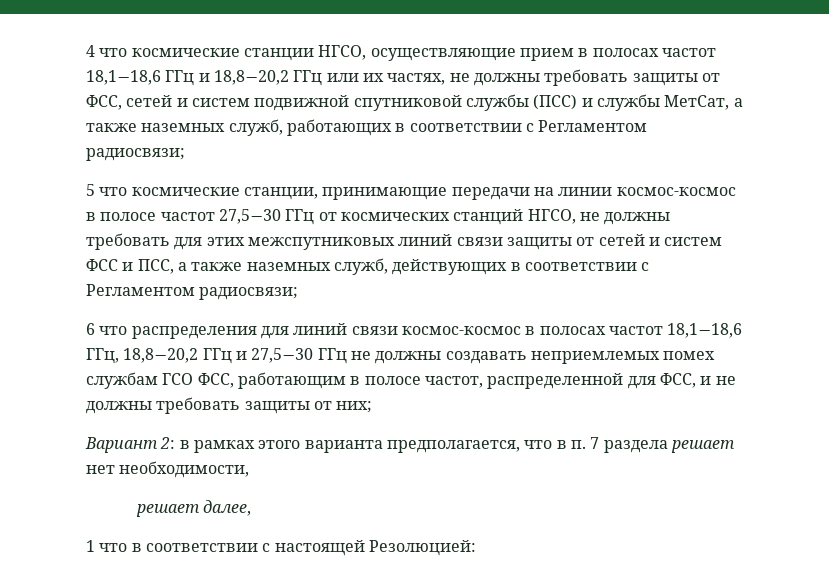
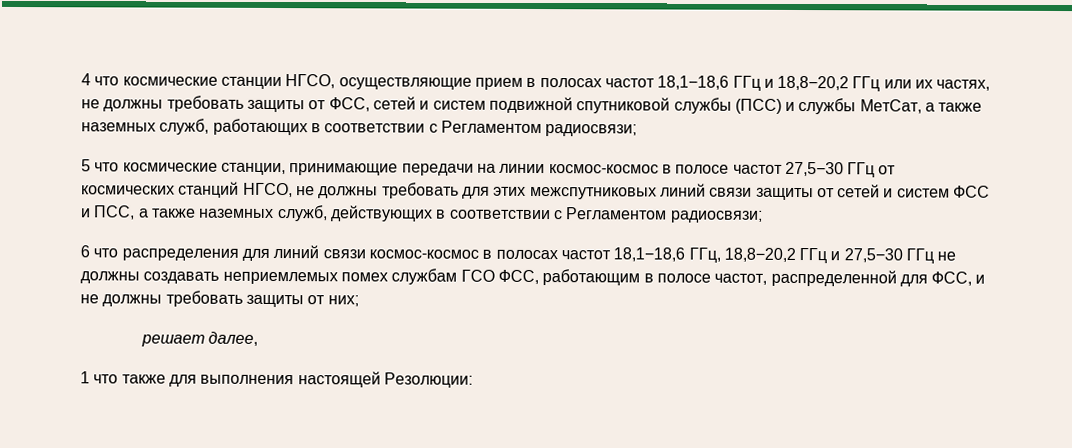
[85,437,735,453] [86,461,250,478] // Вариант 2: в рамках этого варианта предполагается, что в п. 7 раздела решает нет необходимости, -> (359, 301) none
[131,540,476,556] в соответствии с настоящей Резолюцией: -> [121,371,473,388] также для выполнения настоящей Резолюции:

